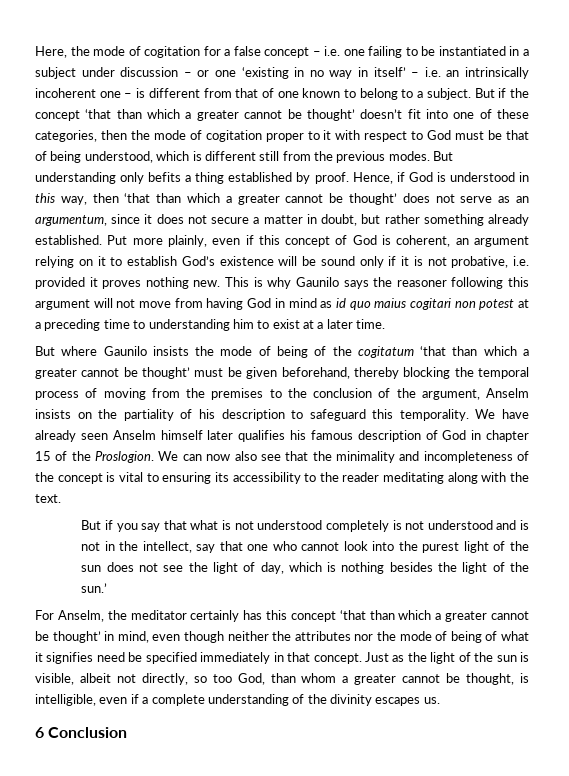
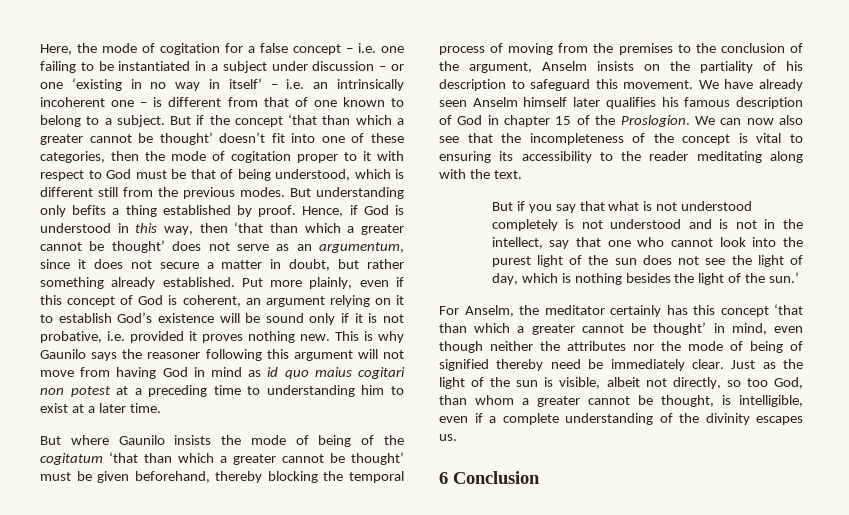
[399,409,469,421] temporality. -> [623,80,694,89] movement.
[335,451,420,463] minimality and -> (522, 138) none
[501,631,530,641] [35,652,362,664] what it signifies need be specified immediately in that concept. -> [439,359,724,371] signified thereby need be immediately clear.

